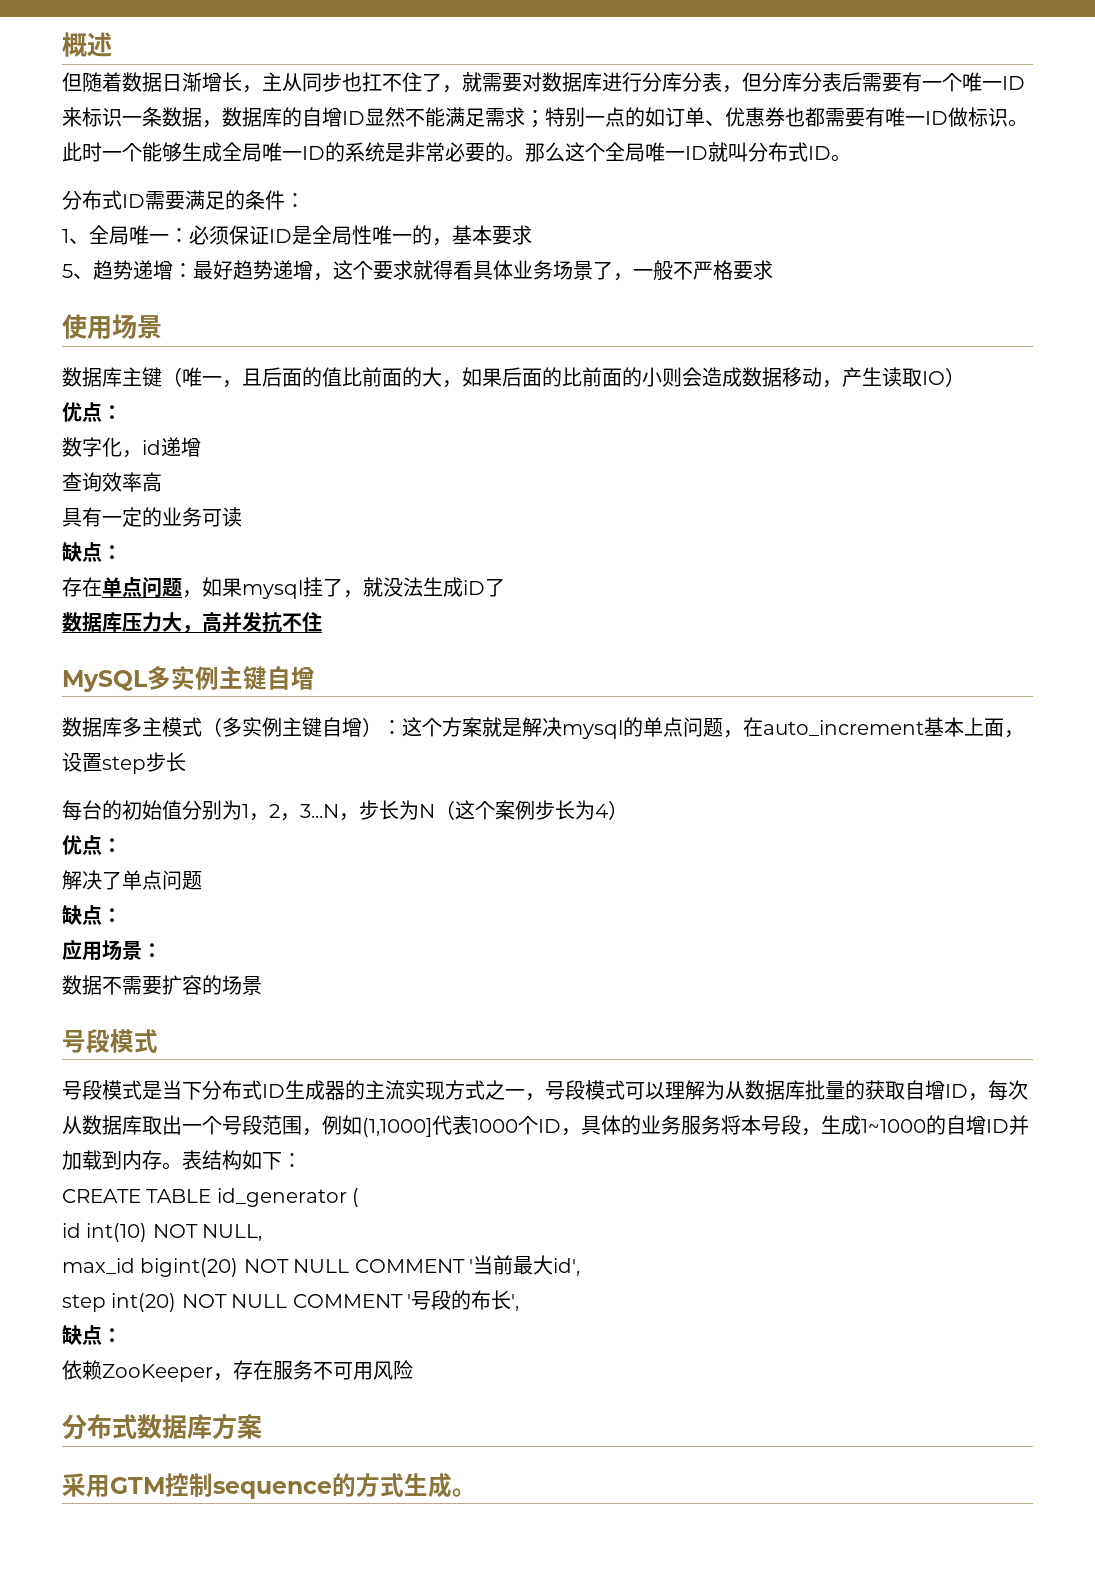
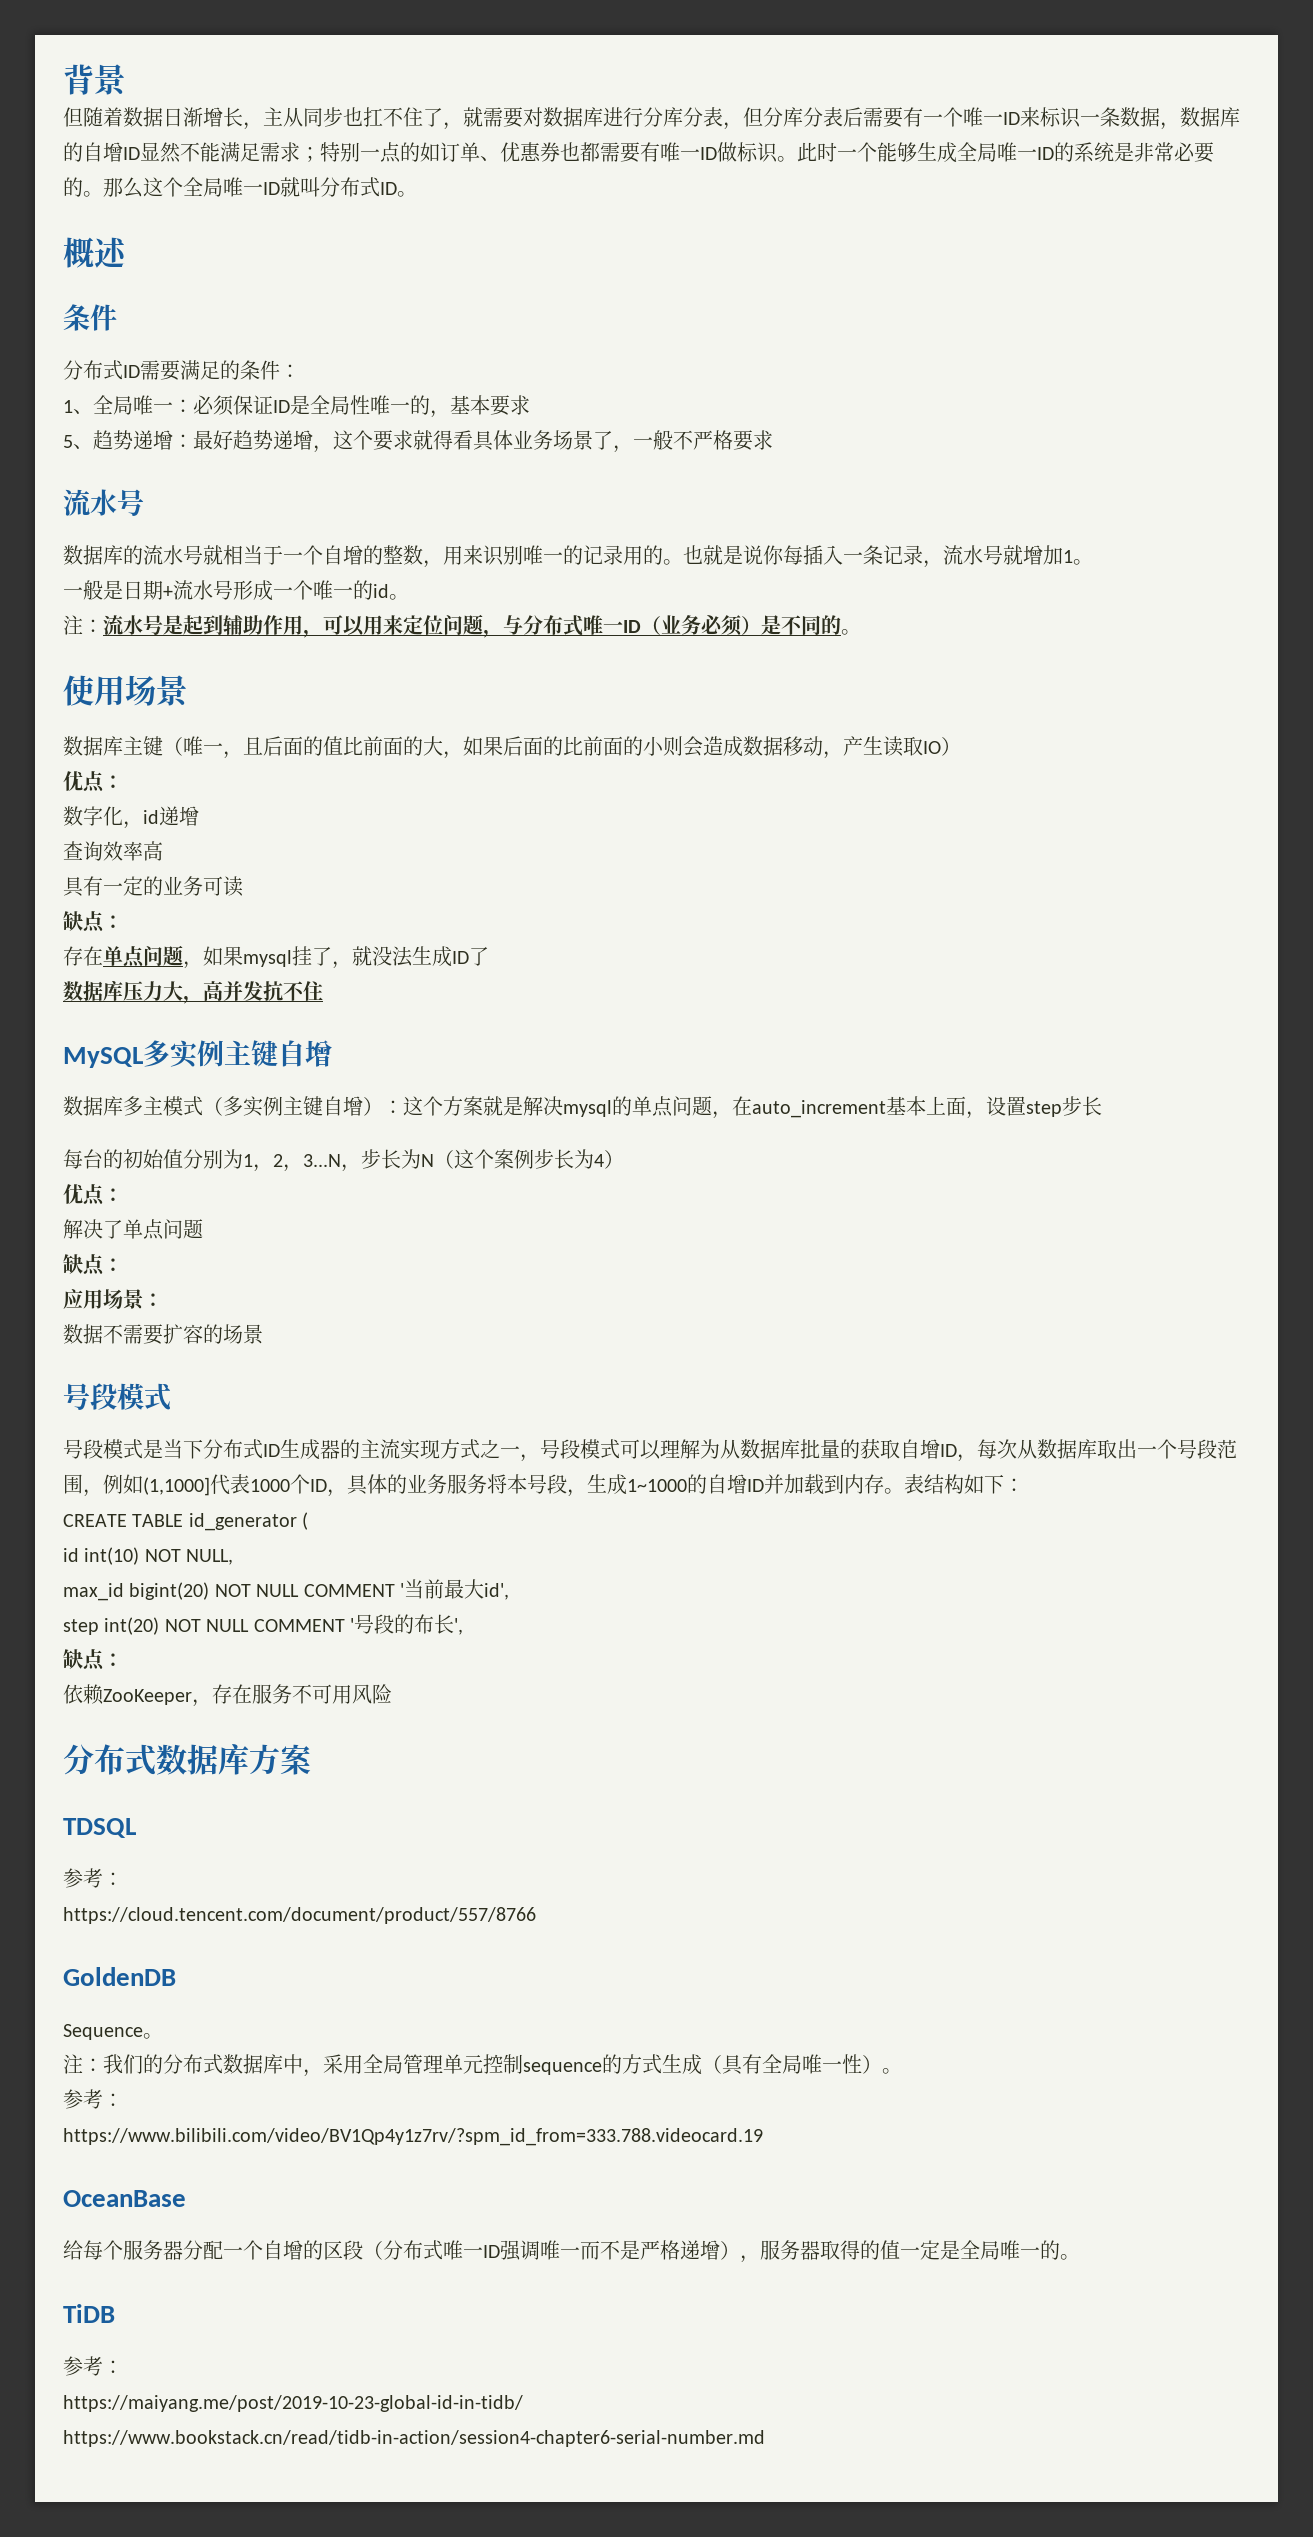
[62,32,112,57] 概述 -> [63,64,126,96] 背景
(851, 158) none -> [63,237,127,268] [63,304,117,331] // 概述 // 条件
(773, 270) none -> [63,489,144,516] [63,545,1093,568] [63,580,409,601] [63,614,861,638] // 流水号 // 数据库的流水号就相当于一个自增的整数，用来识别唯一的记录用的。也就是说你每插入一条记录，流水号就增加1。 // 一般是日期+流水号形成一个唯一的id。 // 注：流水号是起到辅助作用，可以用来定位问题，与分布式唯一ID（业务必须）是不同的。
[463,580,485,595] iD -> [452,951,469,964] ID
[62,1473,165,1497] 采用GTM -> [63,1818,136,1838] [63,1868,123,1888] [63,1907,536,1924] [63,1967,176,1986] [63,2024,163,2040] [63,2054,483,2077] TDSQL // 参考： // https://cloud.tencent.com/document/product/557/8766 // GoldenDB // Sequence。 // 注：我们的分布式数据库中，采用全局管理单元
[452,1488,476,1497] 。 -> [702,2054,902,2075] [63,2089,123,2109] [63,2128,763,2146] [63,2190,186,2207] [63,2240,1080,2263] [63,2304,115,2323] [63,2356,123,2376] [63,2395,523,2412] [63,2430,765,2447] （具有全局唯一性）。 // 参考： // https://www.bilibili.com/video/BV1Qp4y1z7rv/?spm_id_from=333.788.videocard.19 // OceanBase // 给每个服务器分配一个自增的区段（分布式唯一ID强调唯一而不是严格递增），服务器取得的值一定是全局唯一的。 // TiDB // 参考： // https://maiyang.me/post/2019-10-23-global-id-in-tidb/ // https://www.bookstack.cn/read/tidb-in-action/session4-chapter6-serial-number.md

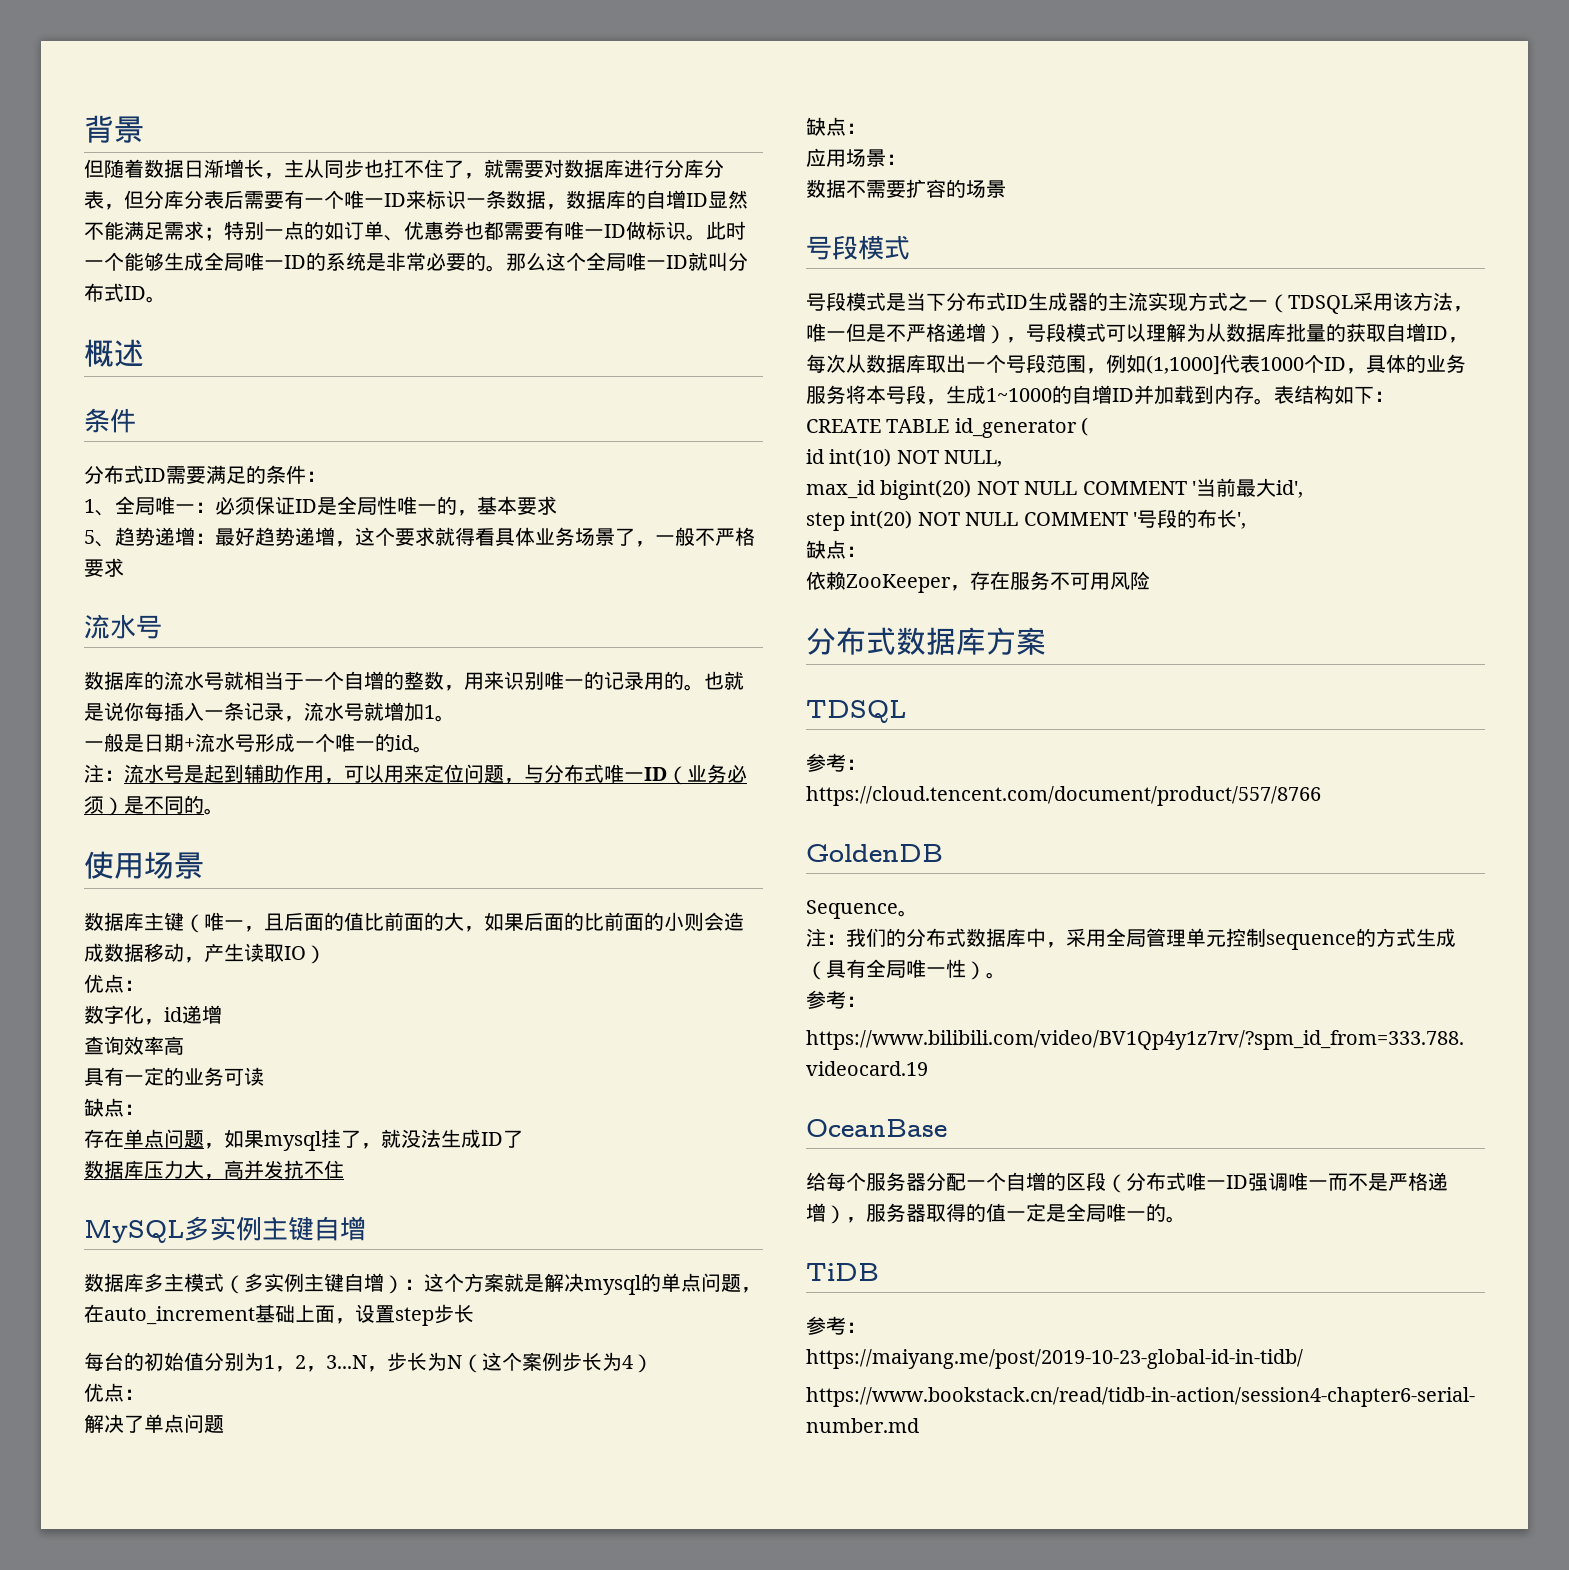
[906,1096,926,1116] 本 -> [275,1304,295,1323] 础
(520, 1451) none -> [1268,292,1473,314] [806,323,1006,344] （TDSQL采用该方法，唯一但是不严格递增）

